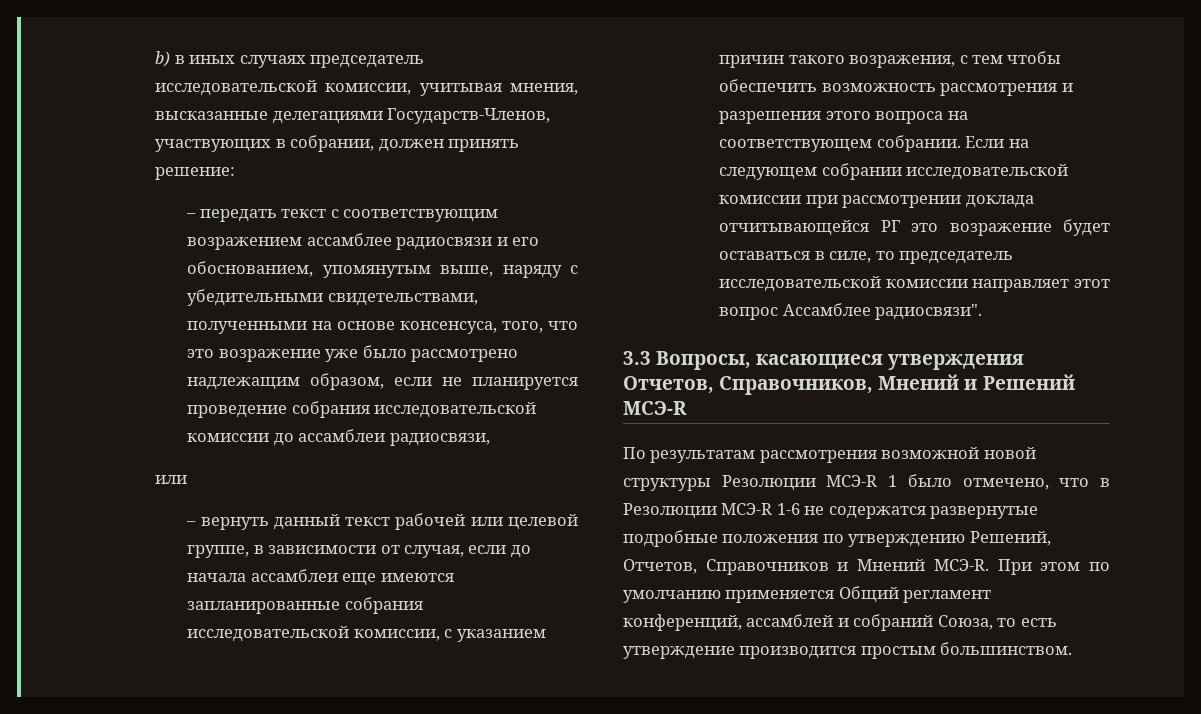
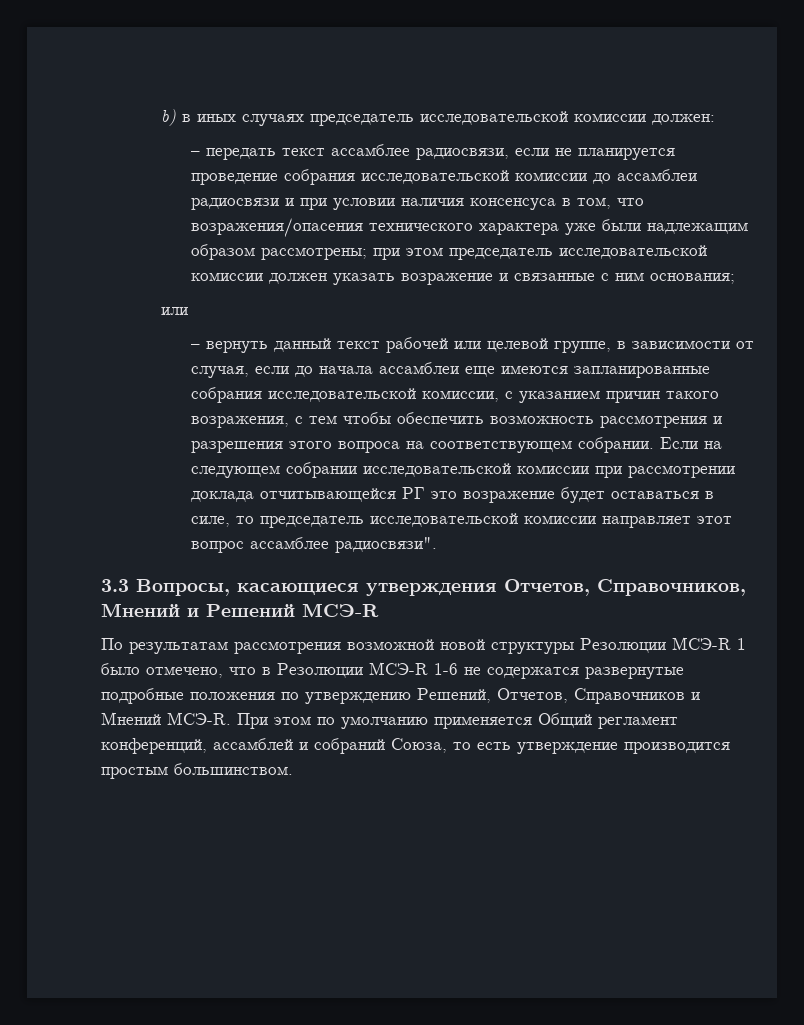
[325,83,578,96] [155,108,551,124] [155,135,519,152] [155,167,236,180] [186,209,499,222] [187,233,540,250] [187,261,578,278] [187,289,478,306] [187,321,578,334] [187,345,519,362] [187,373,385,390] комиссии, учитывая мнения, высказанные делегациями Государств-Членов, участвующих в собрании, должен принять решение: // – передать текст с соответствующим возражением ассамблее радиосвязи и его обоснованием, упомянутым выше, наряду с убедительными свидетельствами, полученными на основе консенсуса, того, что это возражение уже было рассмотрено надлежащим образом, -> [573,113,715,125] [190,144,509,160] комиссии должен: // – передать текст ассамблее радиосвязи,
[389,433,490,446] радиосвязи, -> [190,197,644,210] [190,218,748,237] [190,244,707,260] [190,272,735,285] радиосвязи и при условии наличия консенсуса в том, что возражения/опасения технического характера уже были надлежащим образом рассмотрены; при этом председатель исследовательской комиссии должен указать возражение и связанные с ним основания;
[782,303,871,316] Ассамблее -> [249,537,329,549] ассамблее

